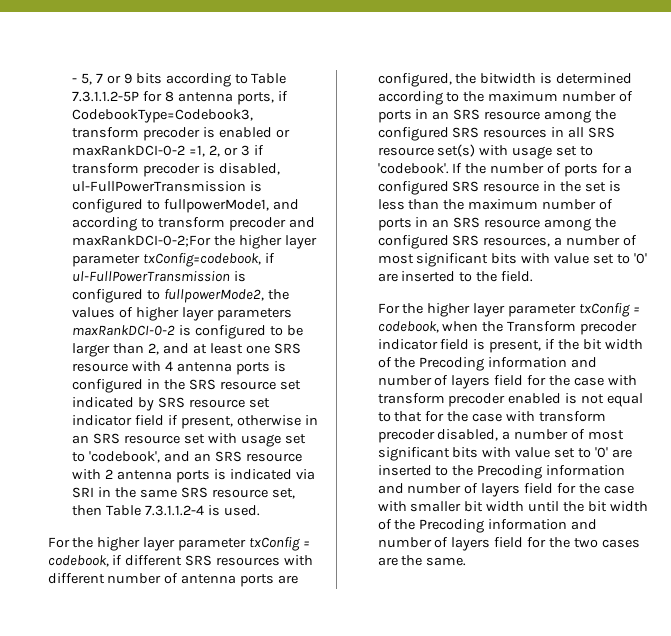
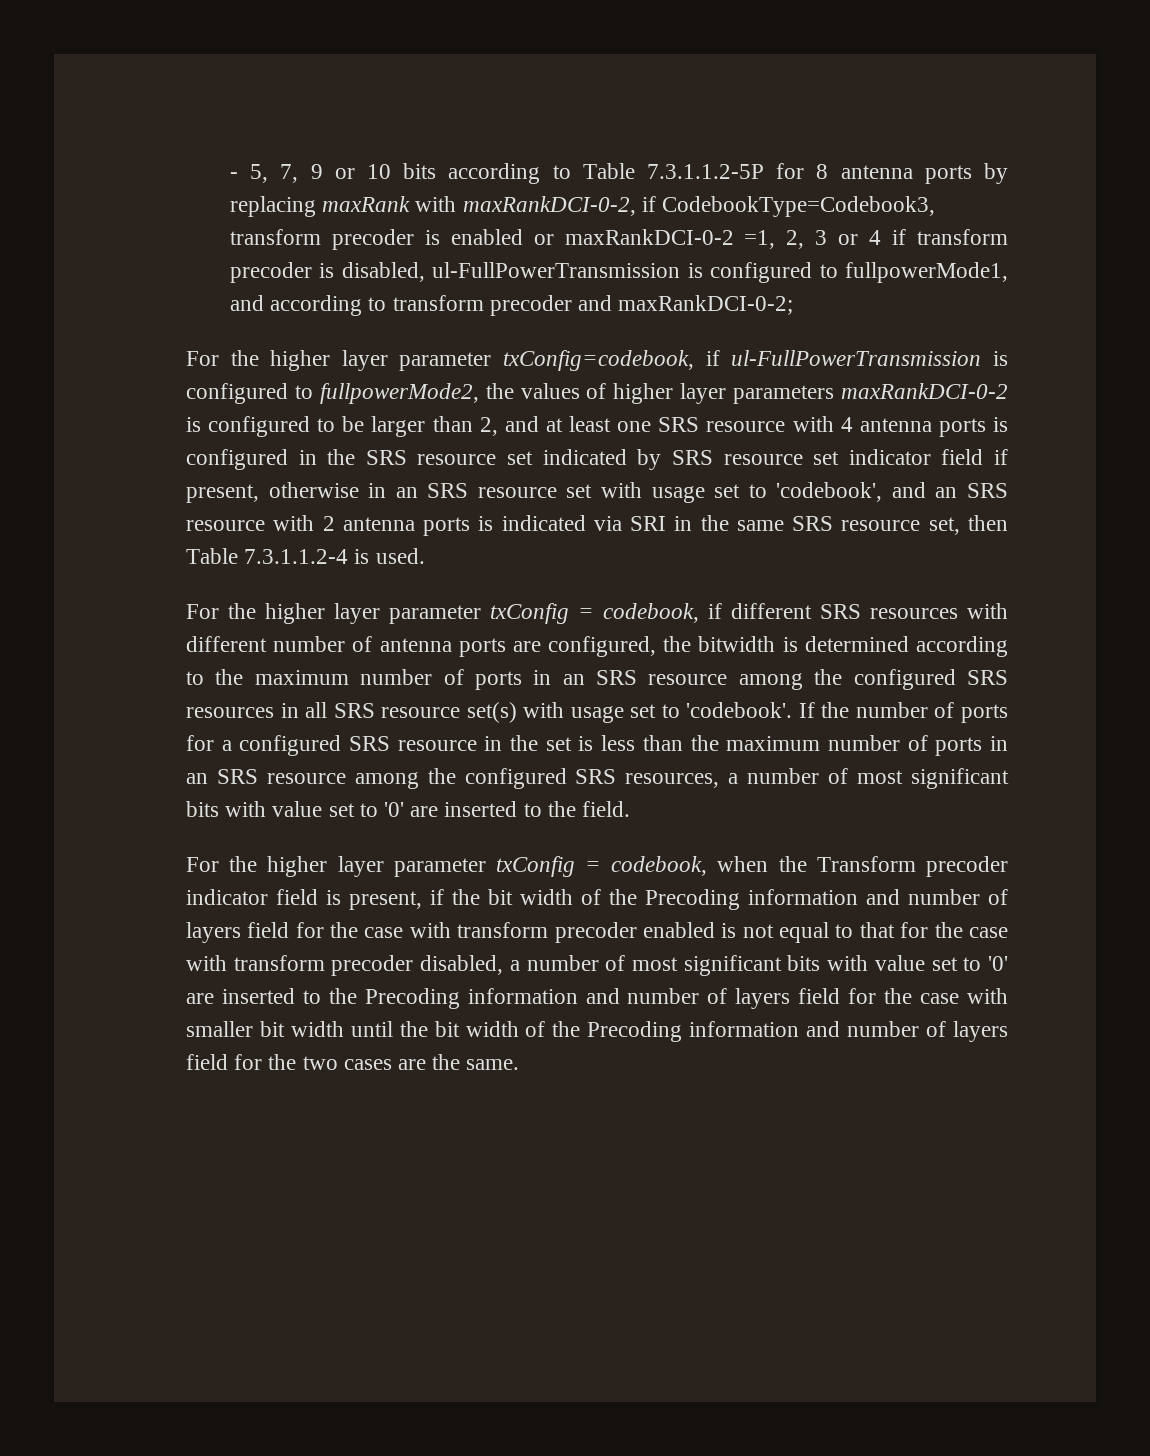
[95,73,132,84] 7 or 9 -> [280,164,391,183] 7, 9 or 10
[236,92,274,105] ports, -> [924,163,1008,184] [229,196,636,217] ports by replacing maxRank with maxRankDCI-0-2,
[223,145,250,156] or 3 -> [815,230,882,245] 3 or 4
[72,235,212,247] maxRankDCI-0-2;For -> [618,295,794,315] [185,351,219,366] maxRankDCI-0-2; // For

